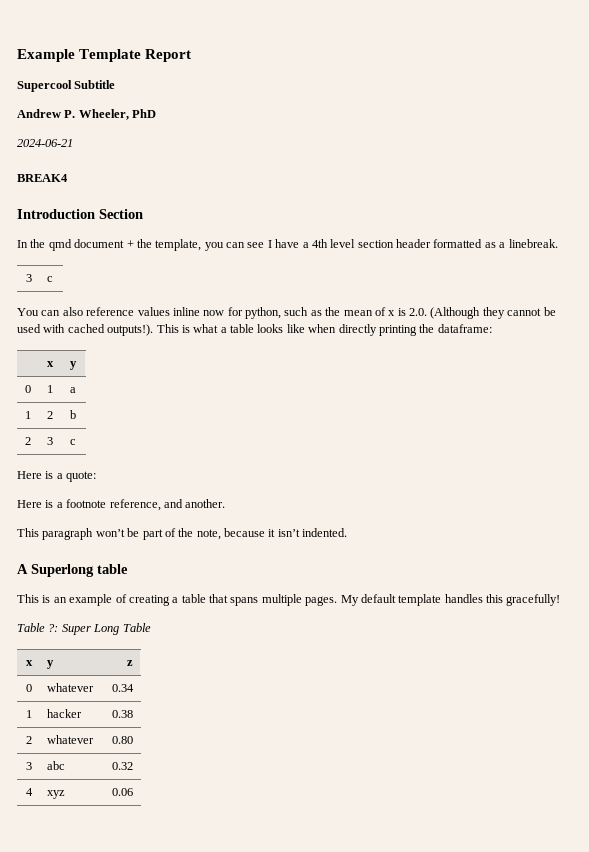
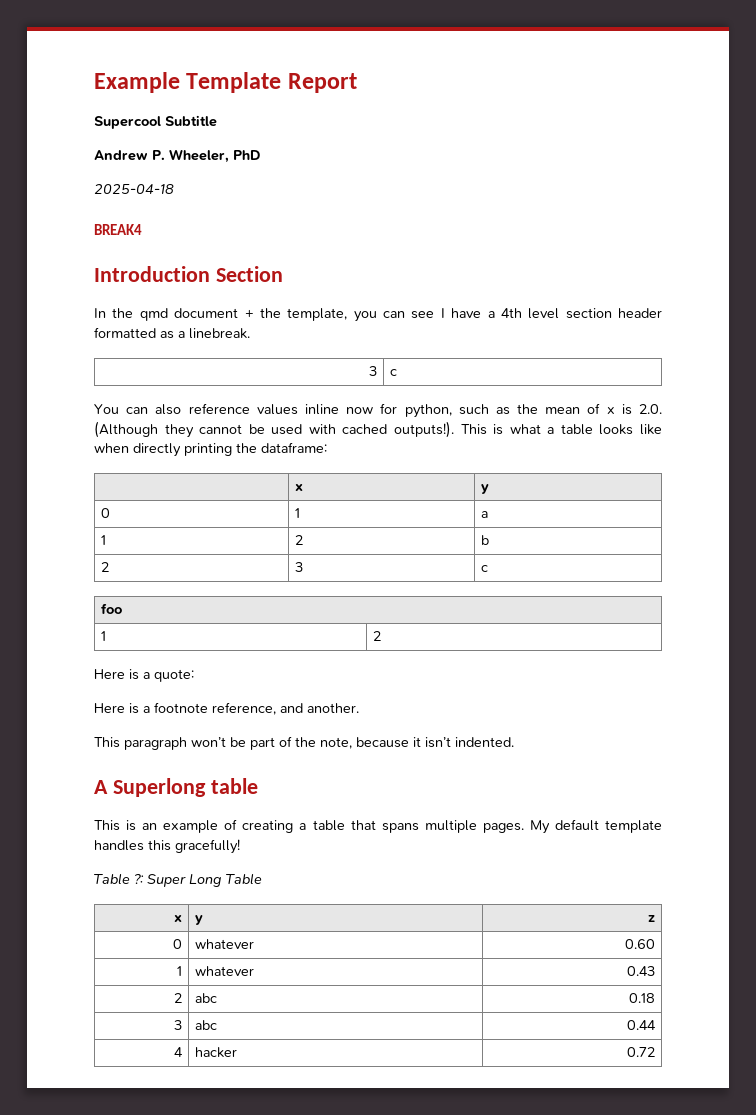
[17,139,73,147] 2024-06-21 -> [94,184,174,194] 2025-04-18
(76, 442) none -> [100,603,122,614] [100,631,106,641] [372,631,381,641] // foo // 1 | 2
[112,684,135,692] [26,710,33,718] [46,709,82,718] [112,710,134,718] [26,736,33,744] [46,735,94,744] [112,736,134,744] 0.34 // 1 | hacker | 0.38 // 2 | whatever | 0.80 -> [625,939,656,949] [177,966,183,976] [194,966,254,976] [627,966,656,976] [174,993,183,1003] [194,993,217,1003] [629,993,656,1003] 0.60 // 1 | whatever | 0.43 // 2 | abc | 0.18
[112,762,134,770] 0.32 -> [627,1020,657,1030] 0.44
[46,790,65,799] [112,788,134,796] xyz | 0.06 -> [194,1047,237,1058] [627,1047,656,1057] hacker | 0.72

